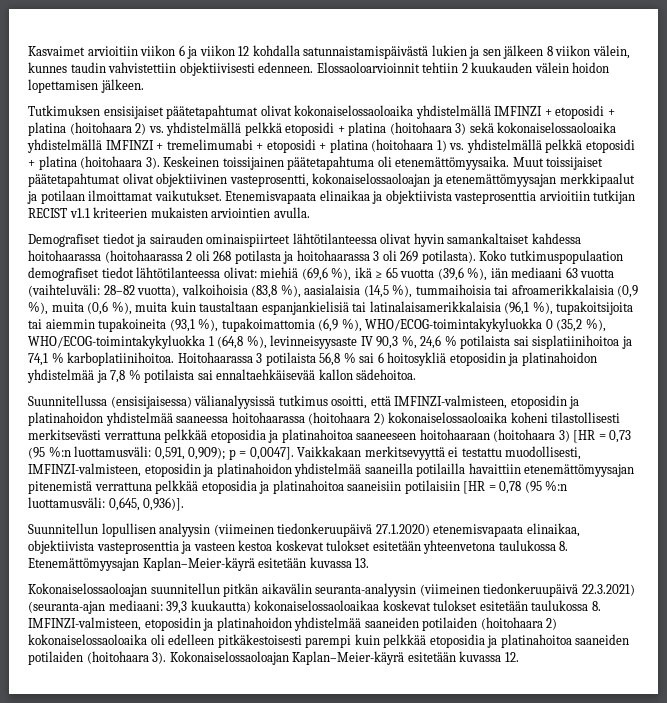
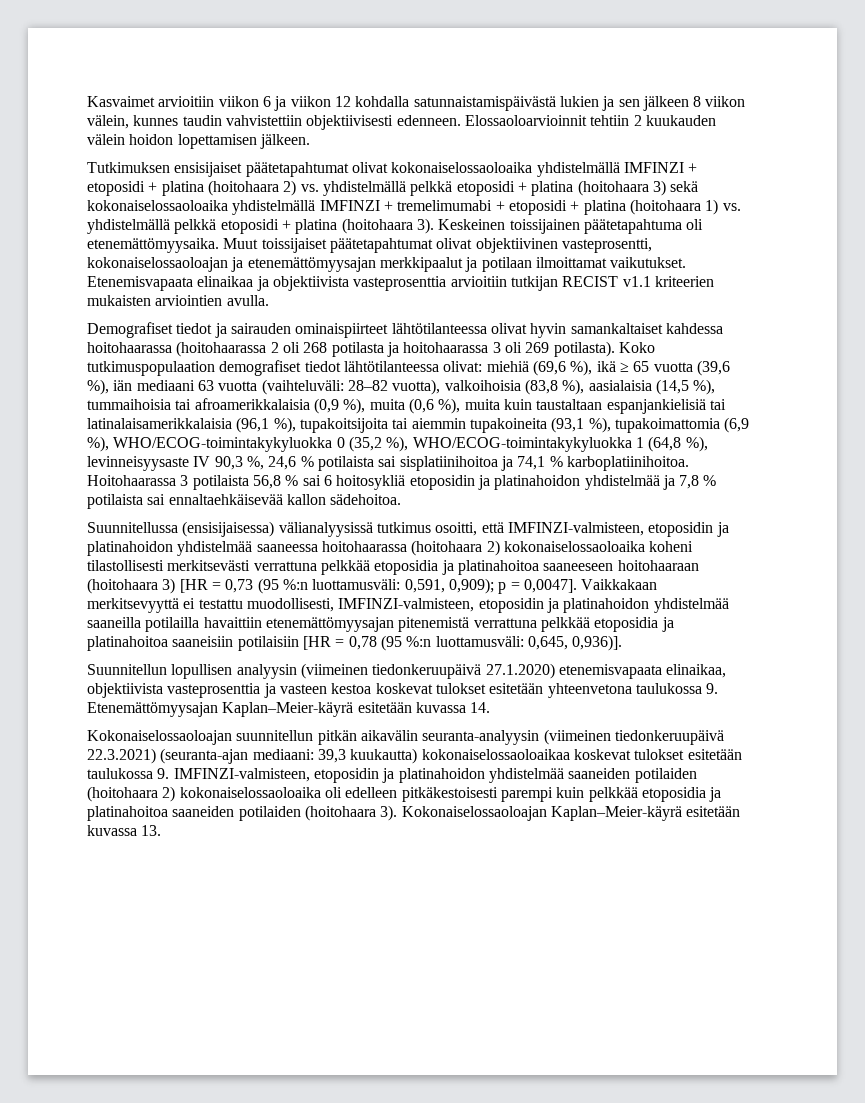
[559,541,569,551] 8. -> [706,683,719,694] 9.
[355,558,370,568] 13. -> [470,702,491,713] 14.
[591,601,601,611] 8. -> [157,768,170,779] 9.
[504,652,519,662] 12. -> [141,825,162,836] 13.

